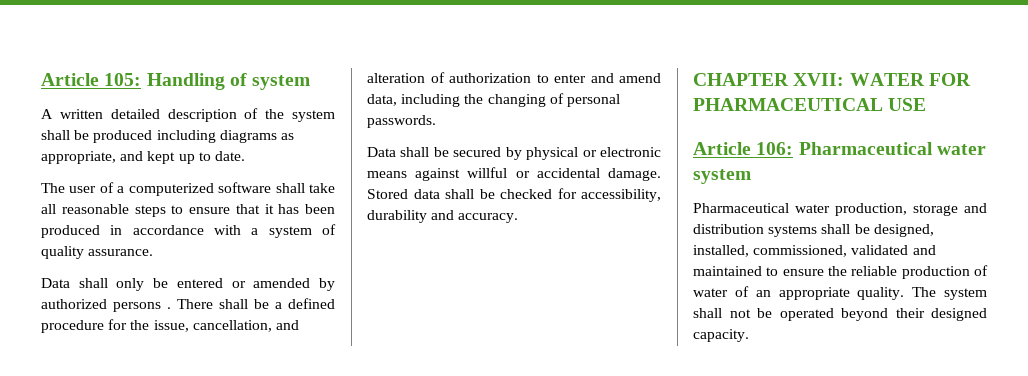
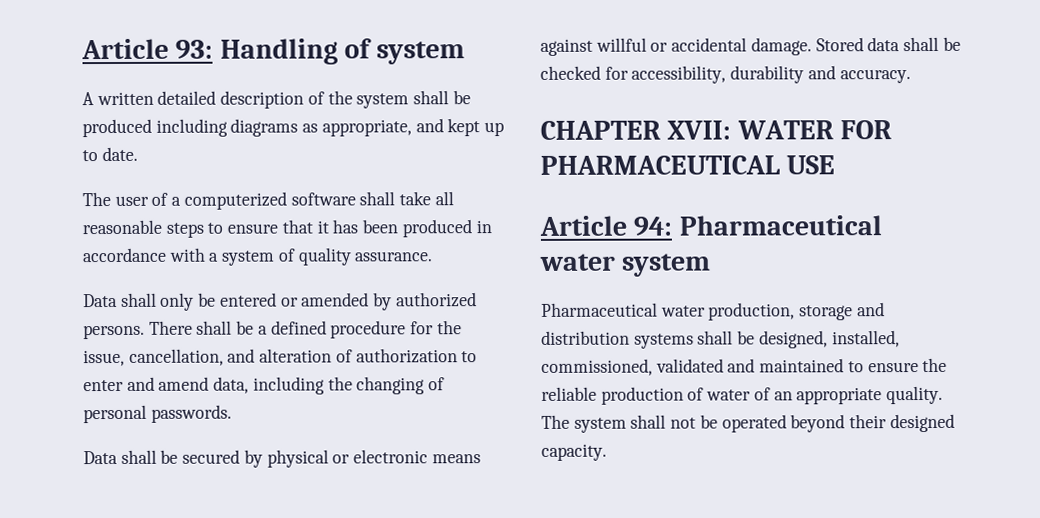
[41,73,142,86] Article 105: -> [81,38,214,60] Article 93:
[113,302,171,312] persons . -> [83,324,145,340] persons.
[756,142,794,155] 106: -> [633,216,673,236] 94:

